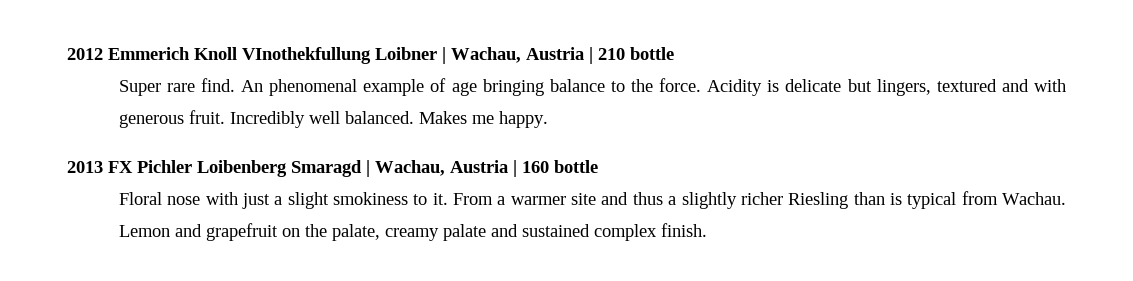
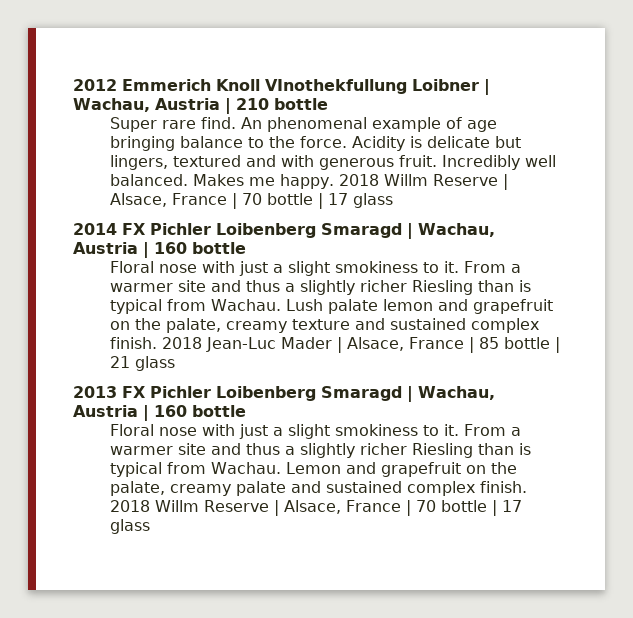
(548, 119) none -> [338,174,508,190] [109,193,393,209] [73,223,495,239] [73,242,246,258] [109,261,521,276] [109,280,531,295] [109,299,553,314] [109,318,539,333] [109,337,560,353] [109,356,175,371] 2018 Willm Reserve | Alsace, France | 70 bottle | 17 glass // 2014 FX Pichler Loibenberg Smaragd | Wachau, Austria | 160 bottle // Floral nose with just a slight smokiness to it. From a warmer site and thus a slightly richer Riesling than is typical from Wachau. Lush palate lemon and grapefruit on the palate, creamy texture and sustained complex finish. 2018 Jean-Luc Mader | Alsace, France | 85 bottle | 21 glass
(707, 230) none -> [109,500,522,516] [109,519,150,534] 2018 Willm Reserve | Alsace, France | 70 bottle | 17 glass

